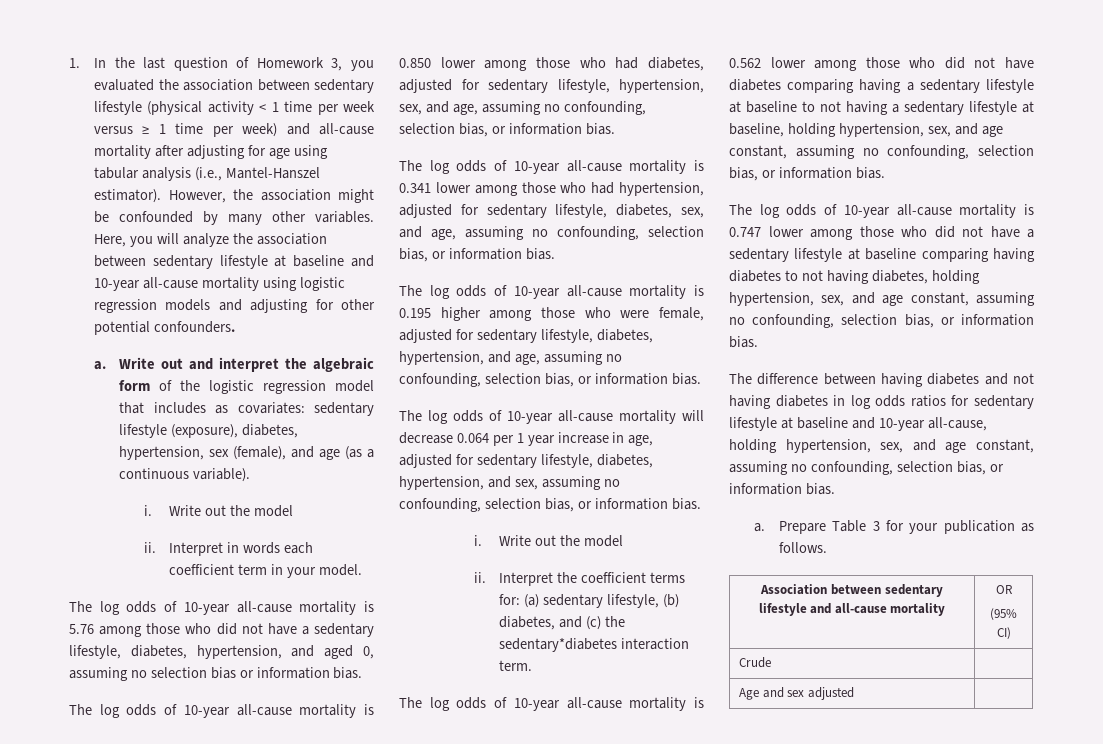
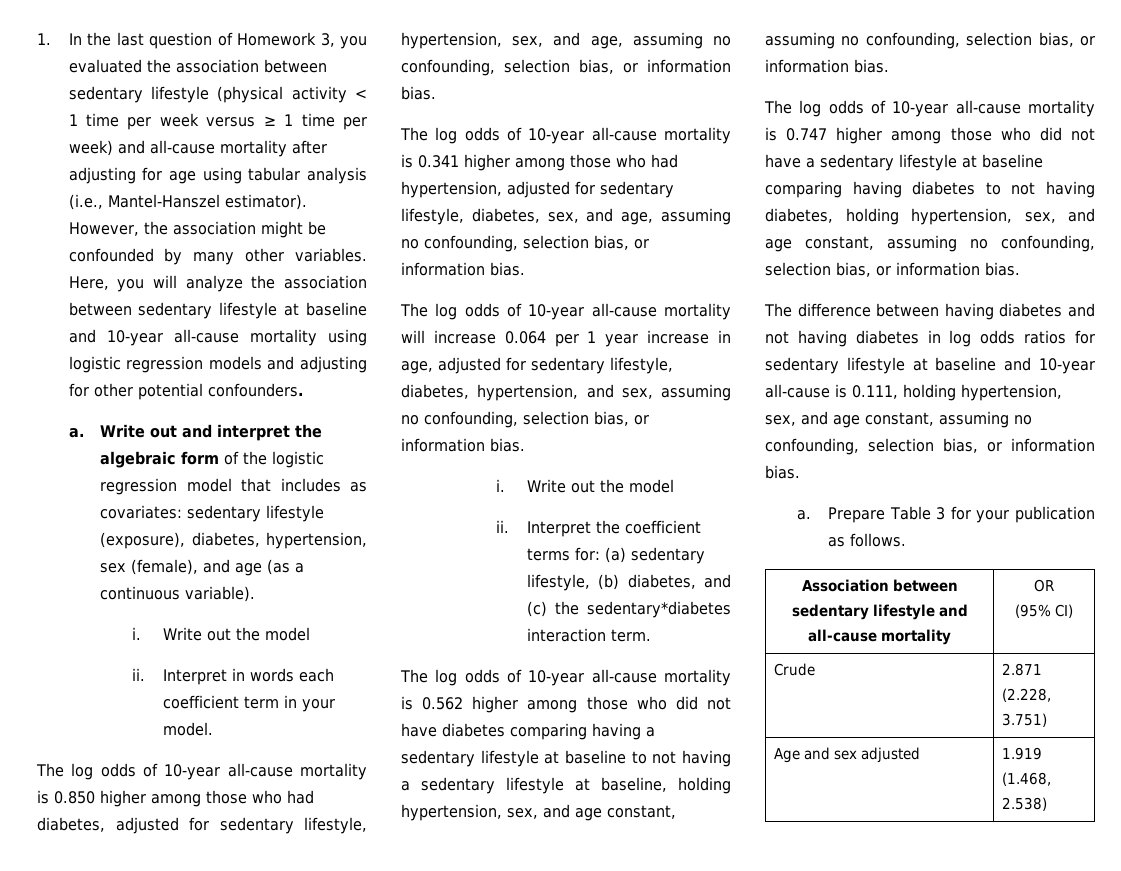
[69,601,375,615] [69,623,374,637] [69,645,375,659] [69,667,363,681] // The log odds of 10-year all-cause mortality is 5.76 among those who did not have a sedentary lifestyle, diabetes, hypertension, and aged 0, assuming no selection bias or information bias. -> (214, 729) none
[440,57,476,68] lower -> [100,790,146,807] higher
[435,182,471,193] lower -> [464,154,510,171] higher
[399,285,704,299] [399,307,704,321] [399,329,653,343] [399,351,622,365] [399,373,701,387] // The log odds of 10-year all-cause mortality is 0.195 higher among those who were female, adjusted for sedentary lifestyle, diabetes, hypertension, and age, assuming no confounding, selection bias, or information bias. -> (525, 269) none
[399,432,453,444] decrease -> [433,330,496,344] increase
[770,57,806,68] lower -> [472,696,519,713] higher
[768,226,804,237] lower -> [836,127,883,144] higher
[927,417,987,431] all-cause, -> [765,384,898,399] all-cause is 0.111,
(772, 662) none -> [1002,663,1043,676] [1002,688,1052,702] [1002,713,1048,727] 2.871 (2.228, 3.751)
(854, 693) none -> [1002,747,1043,760] [1002,772,1052,786] [1002,797,1048,811] 1.919 (1.468, 2.538)

